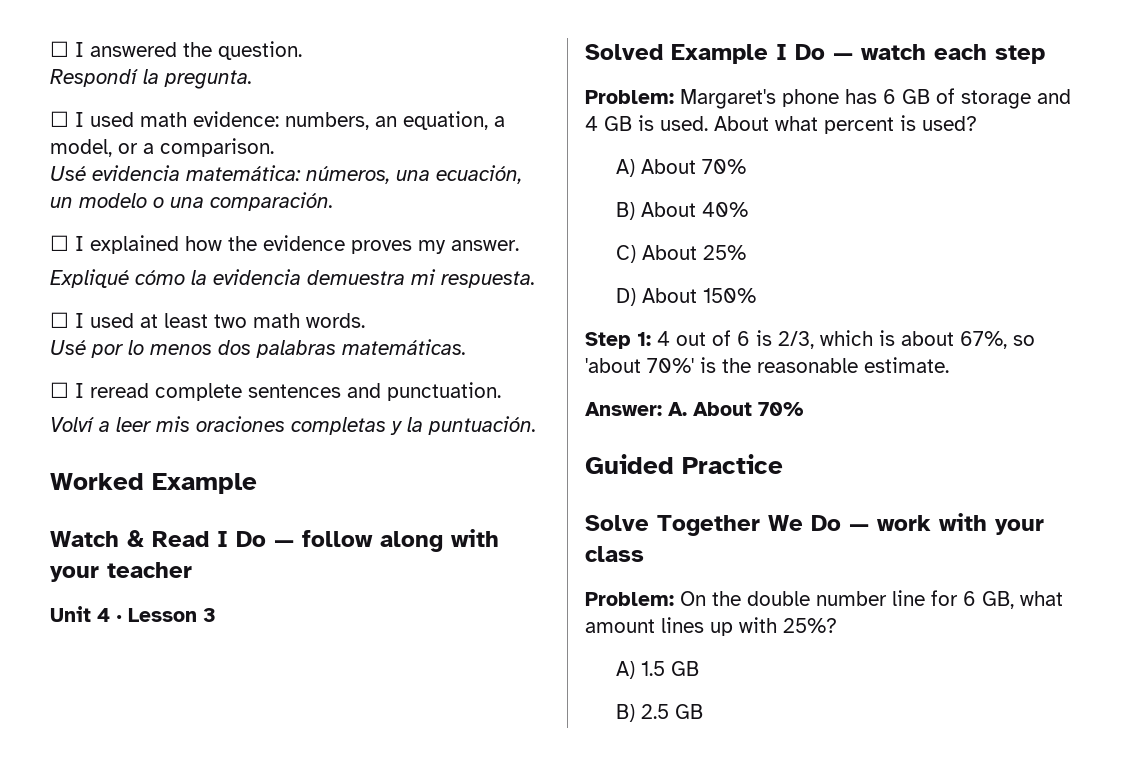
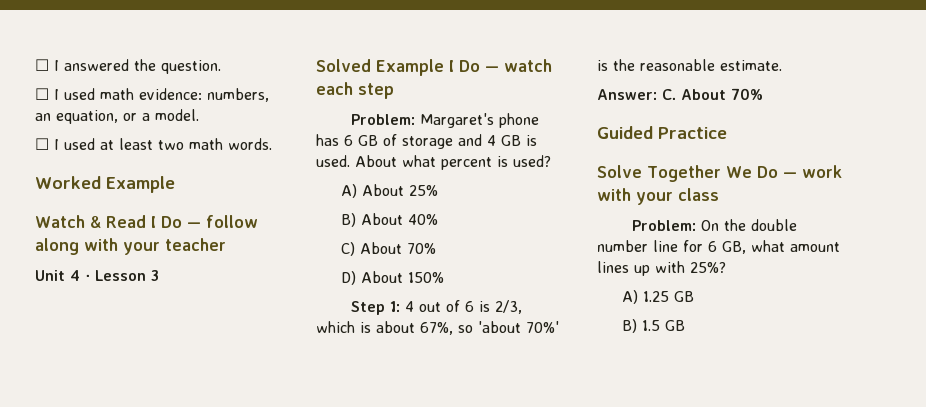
[50,69,252,89] // Respondí la pregunta. -> (221, 67) none
[494,116,505,127] [50,138,274,157] [50,165,522,184] [50,192,333,211] [50,235,519,254] [50,269,535,288] a model, or a comparison. // Usé evidencia matemática: números, una ecuación, un modelo o una comparación. // ☐ I explained how the evidence proves my answer. // Expliqué cómo la evidencia demuestra mi respuesta. -> [123,109,199,121] or a model.
[50,339,466,358] [50,382,501,401] [50,416,536,435] // Usé por lo menos dos palabras matemáticas. // ☐ I reread complete sentences and punctuation. // Volví a leer mis oraciones completas y la puntuación. -> (272, 144) none
[702,159,747,174] 70% -> [408,185,438,196] 25%
[703,245,747,260] 25% -> [406,243,436,254] 70%
[668,402,687,416] A. -> [662,89,676,100] C.
[641,661,666,676] 1.5 -> [642,291,669,302] 1.25
[641,704,670,719] 2.5 -> [641,320,660,331] 1.5

